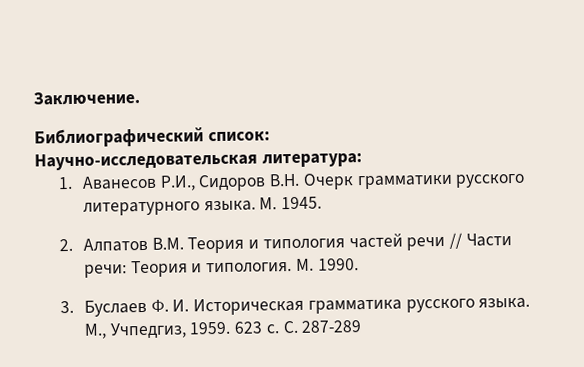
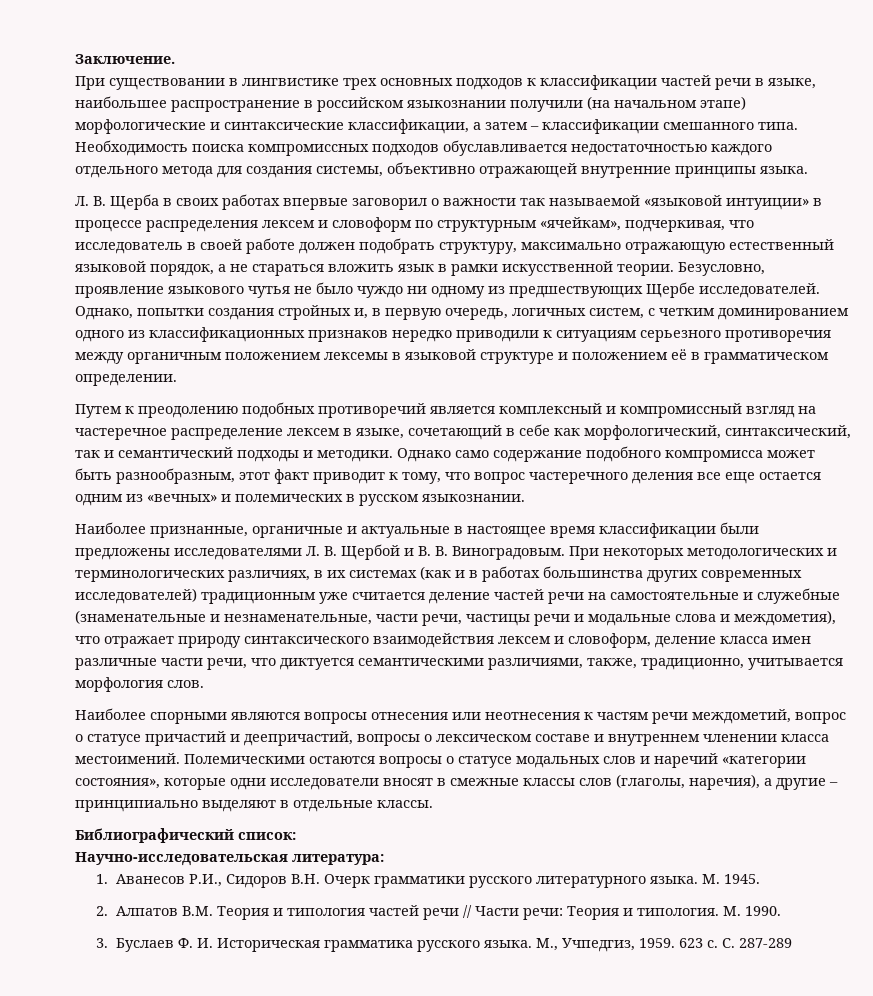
(140, 98) none -> [75,75,816,90] [75,96,746,112] [75,119,798,134] [75,140,772,156] [75,162,808,178] [75,194,822,210] [75,217,754,232] [75,238,834,254] [75,261,765,276] [75,282,820,298] [75,305,849,320] [75,327,831,342] [75,349,829,364] [75,374,177,386] [75,402,816,418] [75,424,851,440] [75,446,815,462] [75,468,821,484] [75,494,525,506] [75,522,759,538] [75,544,837,560] [75,566,802,582] [75,588,840,604] [75,610,836,626] [75,633,811,648] [75,658,843,670] [75,677,204,692] [75,708,846,724] [75,731,829,746] [75,753,806,768] [75,774,838,790] [75,800,433,812] // При существовании в лингвистике трех основных подходов к классификации частей речи в языке, наибольшее распространение в российском языкознании получили (на начальном этапе) морфологические и синтаксические классификации, а затем – классификации смешанного типа. Необходимость поиска компромиссных подходов обуславливается недостаточностью каждого отдельного метода для создания системы, объективно отражающей внутренние принципы языка. // Л. В. Щерба в своих работах впервые заговорил о важности так называемой «языковой интуиции» в процессе распределения лексем и словоформ по структурным «ячейкам», подчеркивая, что исследователь в своей работе должен подобрать структуру, максимально отражающую естественный языковой порядок, а не стараться вложить язык в рамки искусственной теории. Безусловно, проявление языкового чутья не было чуждо ни одному из предшествующих Щербе исследователей. Однако, попытки создания стройных и, в первую очередь, логичных систем, с четким доминированием одного из классификационных признаков нередко приводили к ситуациям серьезного противоречия между органичным положением лексемы в языковой структуре и положением её в грамматическом определении. // Путем к преодолению подобных противоречий является комплексный и компромиссный взгляд на частеречное распределение лексем в языке, сочетающий в себе как морфологический, синтаксический, так и семантический подходы и методики. Однако само содержание подобного компромисса может быть разнообразным, этот факт приводит к тому, что вопрос частеречного деления все еще остается одним из «вечных» и полемических в русском языкознании. // Наиболее признанные, органичные и актуальные в настоящее время классификации были предложены исследователями Л. В. Щербой и В. В. Виноградовым. При некоторых методологических и терминологических различиях, в их системах (как и в работах большинства других современных исследователей) традиционным уже считается деление частей речи на самостоятельные и служебные (знаменательные и незнаменательные, части речи, частицы речи и модальные слова и междометия), что отражает природу синтаксического взаимодействия лексем и словоформ, деление класса имен различные части речи, что диктуется семантическими различиями, также, традиционно, учитывается морфология слов. // Наиболее спорными являются вопросы отнесения или неотнесения к частям речи междометий, вопрос о статусе причастий и деепричастий, вопросы о лексическом составе и внутреннем членении класса местоимений. Полемическими остаются вопросы о статусе модальных слов и наречий «категории состояния», которые одни исследователи вносят в смежные классы слов (глаголы, наречия), а другие – принципиально выделяют в отдельные классы.

